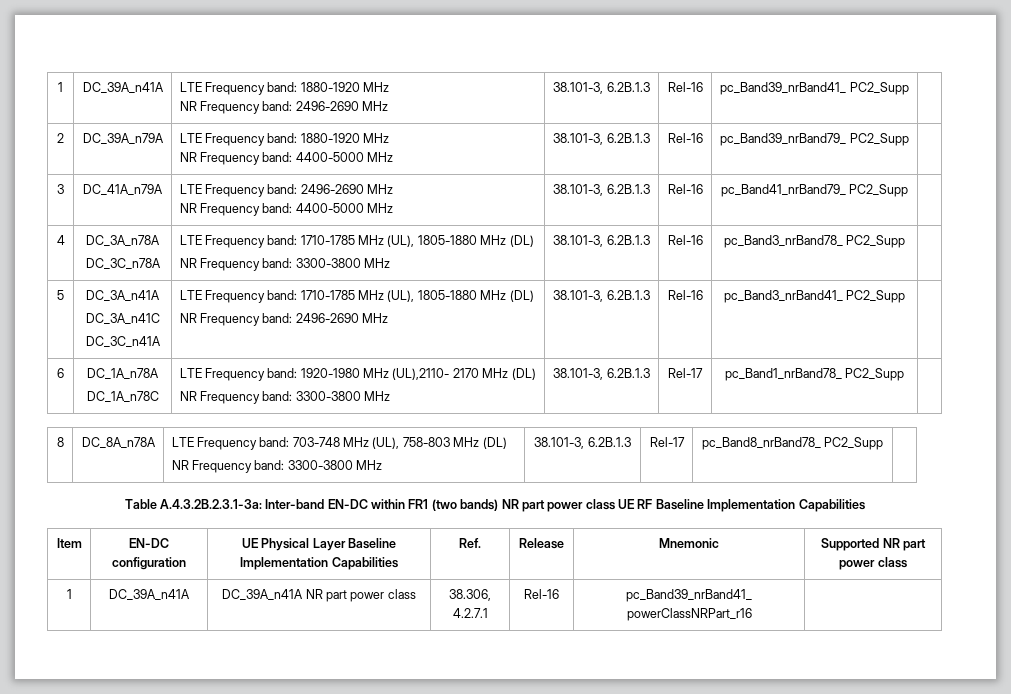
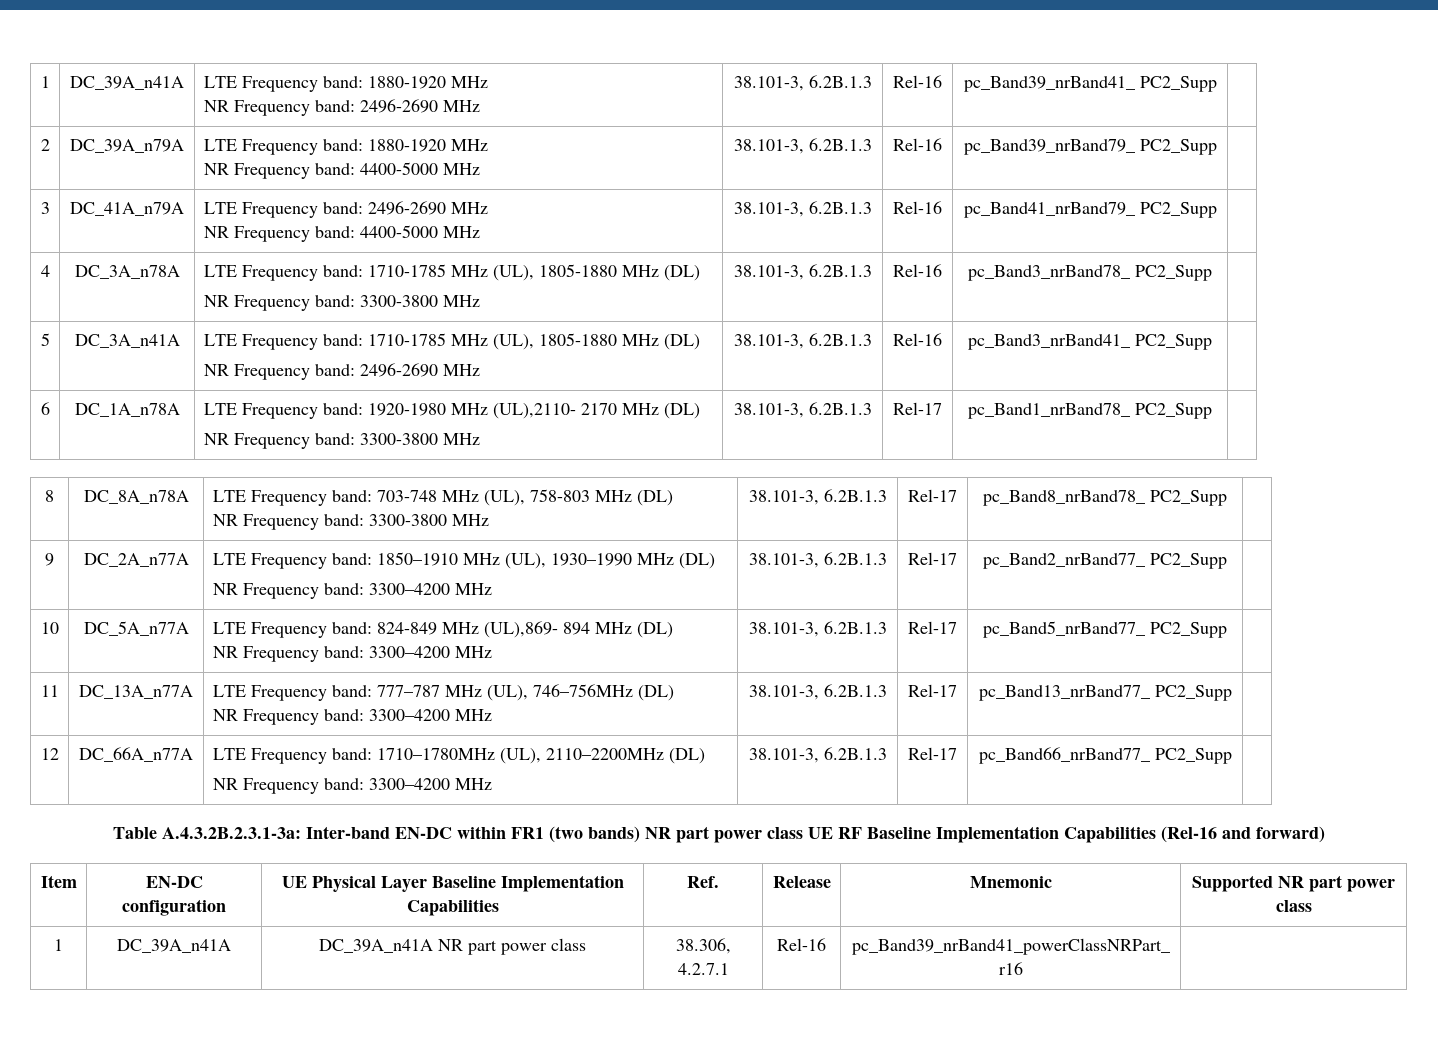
[85,258,161,269] // DC_3C_n78A -> (180, 272) none
[85,313,160,324] [85,336,161,347] // DC_3A_n41C // DC_3C_n41A -> (180, 341) none
[86,391,159,402] // DC_1A_n78C -> (180, 410) none
(884, 443) none -> [45,553,54,566] [83,553,189,567] [212,552,715,569] [212,583,492,599] [748,552,887,568] [908,552,957,565] [983,553,1227,569] [40,622,59,634] [83,621,189,636] [212,621,673,638] [212,646,492,662] [748,621,887,637] [908,621,957,634] [983,621,1227,638] [40,685,59,697] [79,685,193,699] [212,684,674,701] [212,709,492,725] [748,684,887,700] [908,684,957,697] [978,685,1232,701] [40,748,59,760] [79,747,193,762] [212,748,705,764] [212,778,492,794] [748,747,887,763] [908,747,957,760] [978,747,1232,764] // 9 | DC_2A_n77A | LTE Frequency band: 1850–1910 MHz (UL), 1930–1990 MHz (DL) // NR Frequency band: 3300–4200 MHz | 38.101-3, 6.2B.1.3 | Rel-17 | pc_Band2_nrBand77_ PC2_Supp | // 10 | DC_5A_n77A | LTE Frequency band: 824-849 MHz (UL),869- 894 MHz (DL) // NR Frequency band: 3300–4200 MHz | 38.101-3, 6.2B.1.3 | Rel-17 | pc_Band5_nrBand77_ PC2_Supp | // 11 | DC_13A_n77A | LTE Frequency band: 777–787 MHz (UL), 746–756MHz (DL) // NR Frequency band: 3300–4200 MHz | 38.101-3, 6.2B.1.3 | Rel-17 | pc_Band13_nrBand77_ PC2_Supp | // 12 | DC_66A_n77A | LTE Frequency band: 1710–1780MHz (UL), 2110–2200MHz (DL) // NR Frequency band: 3300–4200 MHz | 38.101-3, 6.2B.1.3 | Rel-17 | pc_Band66_nrBand77_ PC2_Supp |
(865, 505) none -> [1161,826,1325,843] (Rel-16 and forward)

